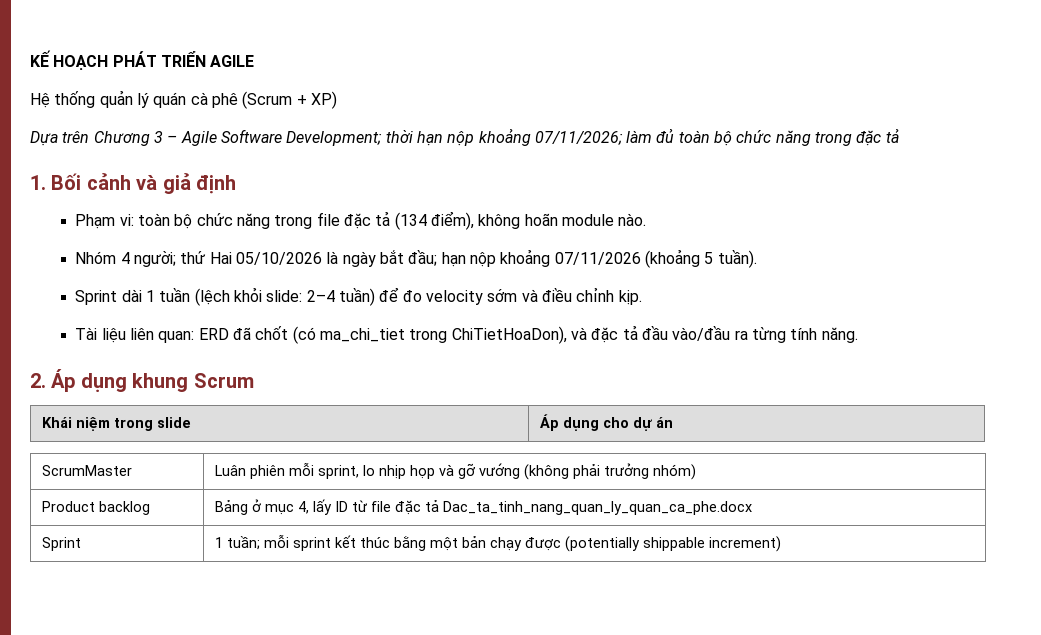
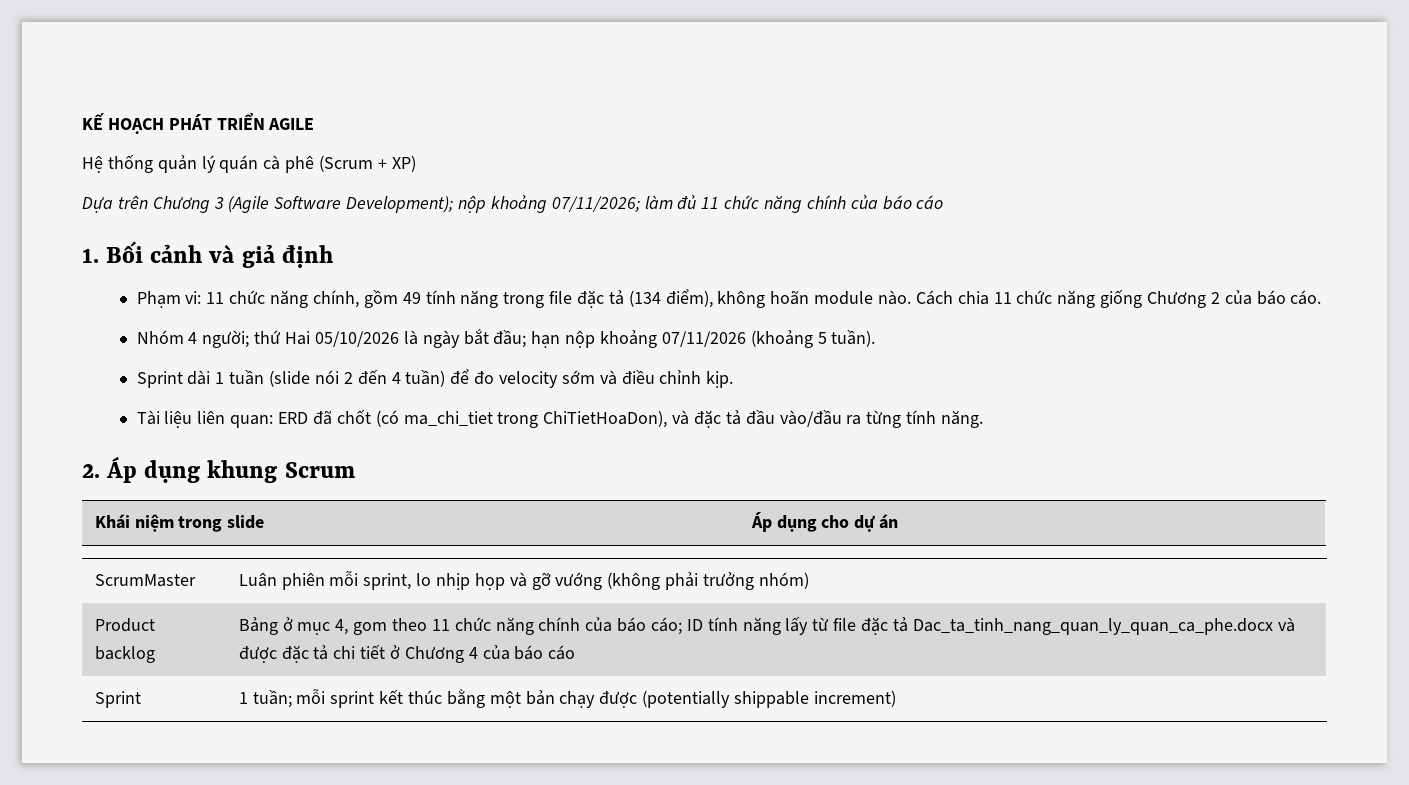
[167,129,443,146] – Agile Software Development; thời hạn -> [228,196,454,213] (Agile Software Development);
[678,128,899,146] toàn bộ chức năng trong đặc tả -> [701,195,944,213] 11 chức năng chính của báo cáo
[138,213,233,229] toàn bộ chức -> [206,290,456,308] 11 chức năng chính, gồm 49 tính
(647, 219) none -> [915,290,1322,308] Cách chia 11 chức năng giống Chương 2 của báo cáo.
[194,287,335,306] (lệch khỏi slide: 2–4 -> [269,370,401,387] (slide nói 2 đến 4
[313,499,349,515] lấy ID -> [353,617,809,635] gom theo 11 chức năng chính của báo cáo; ID tính năng lấy
(753, 508) none -> [1277,617,1295,632] [238,645,576,663] và được đặc tả chi tiết ở Chương 4 của báo cáo

